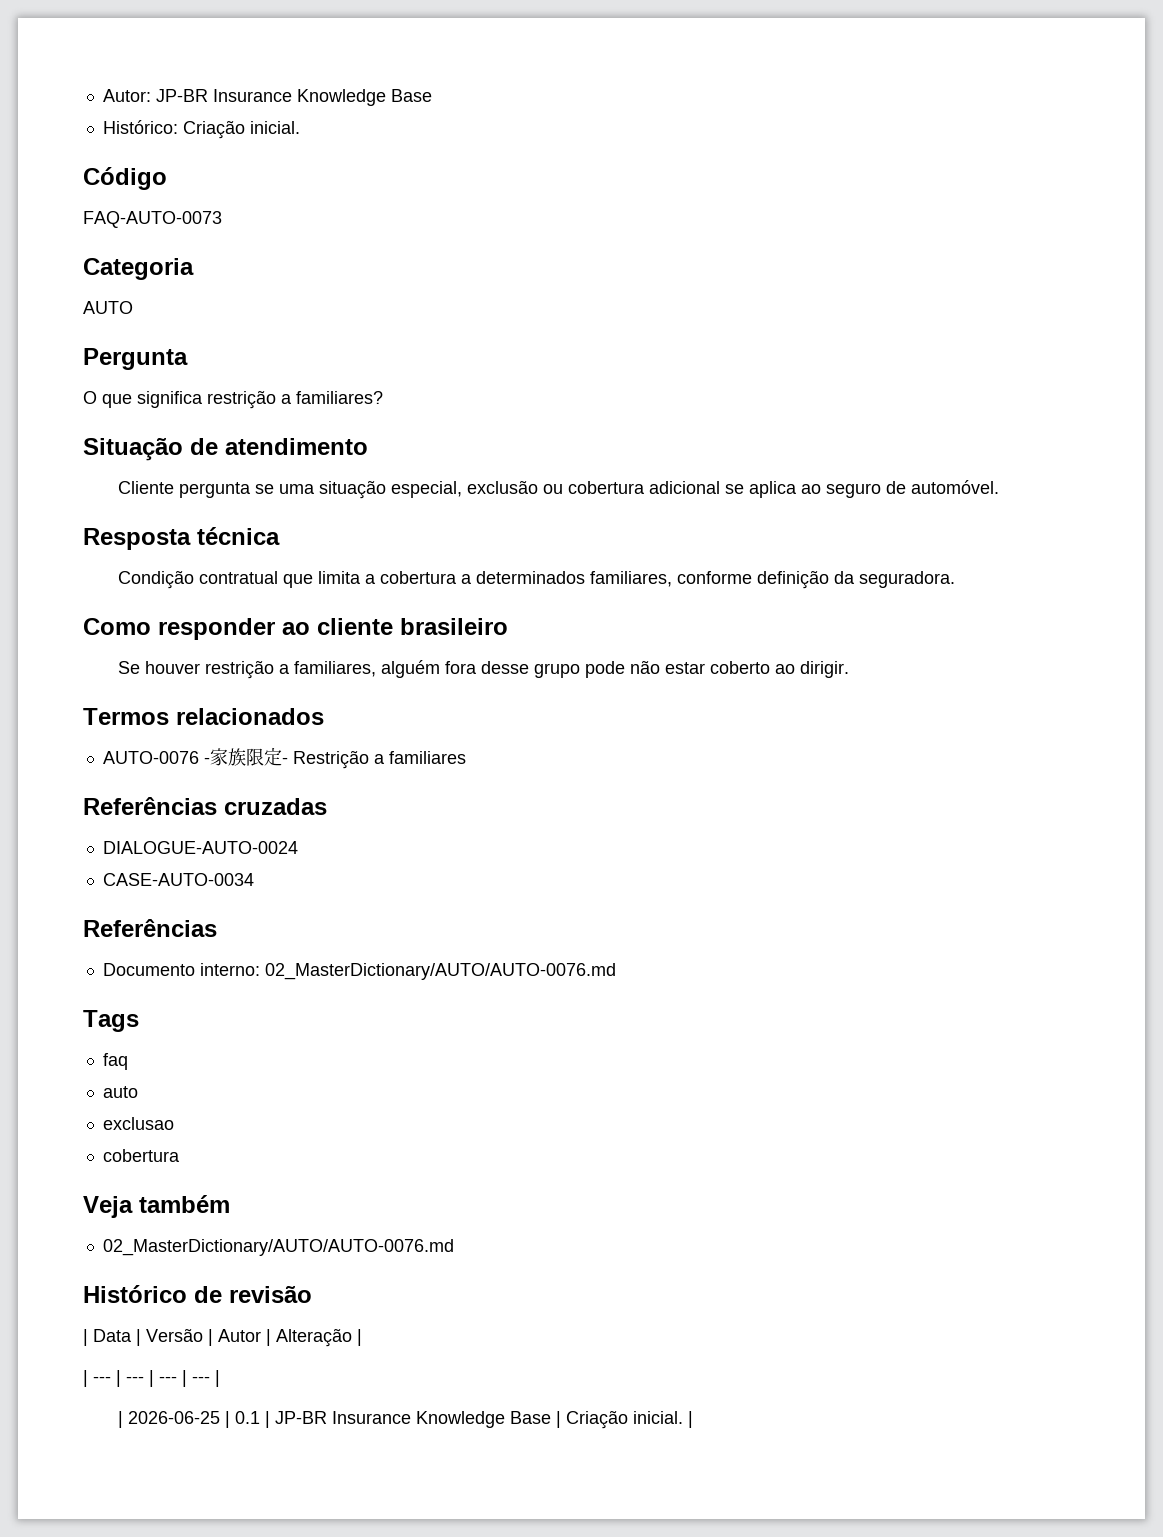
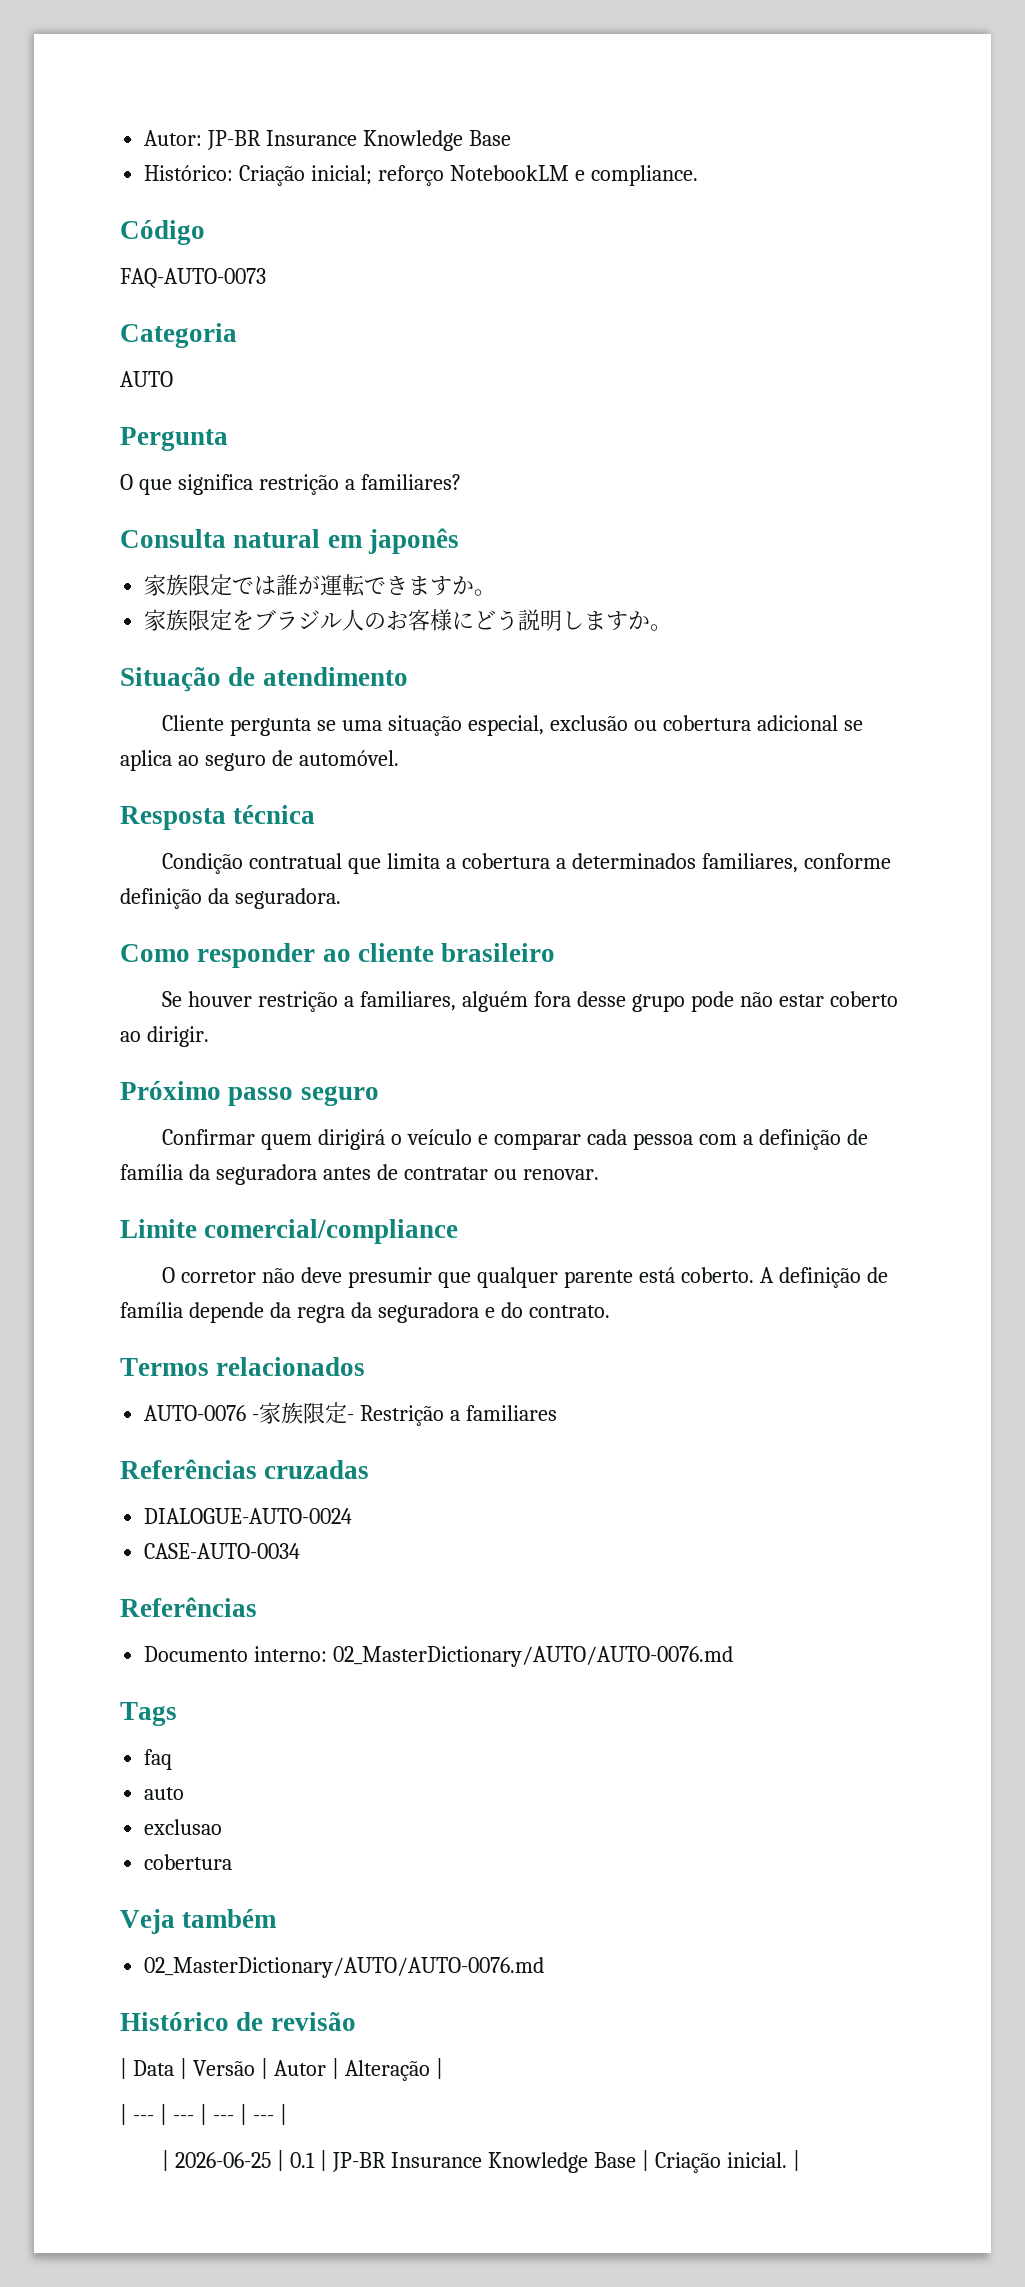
[249,121,300,134] inicial. -> [311,165,698,186] inicial; reforço NotebookLM e compliance.
(383, 397) none -> [120,528,459,554] [144,574,497,597] [144,609,673,631] // Consulta natural em japonês // 家族限定では誰が運転できますか。 // 家族限定をブラジル人のお客様にどう説明しますか。
(850, 669) none -> [120,1081,379,1106] [162,1129,868,1150] [120,1164,599,1185] [120,1219,459,1244] [162,1267,888,1288] [120,1302,610,1323] // Próximo passo seguro // Confirmar quem dirigirá o veículo e comparar cada pessoa com a definição de família da seguradora antes de contratar ou renovar. // Limite comercial/compliance // O corretor não deve presumir que qualquer parente está coberto. A definição de família depende da regra da seguradora e do contrato.

